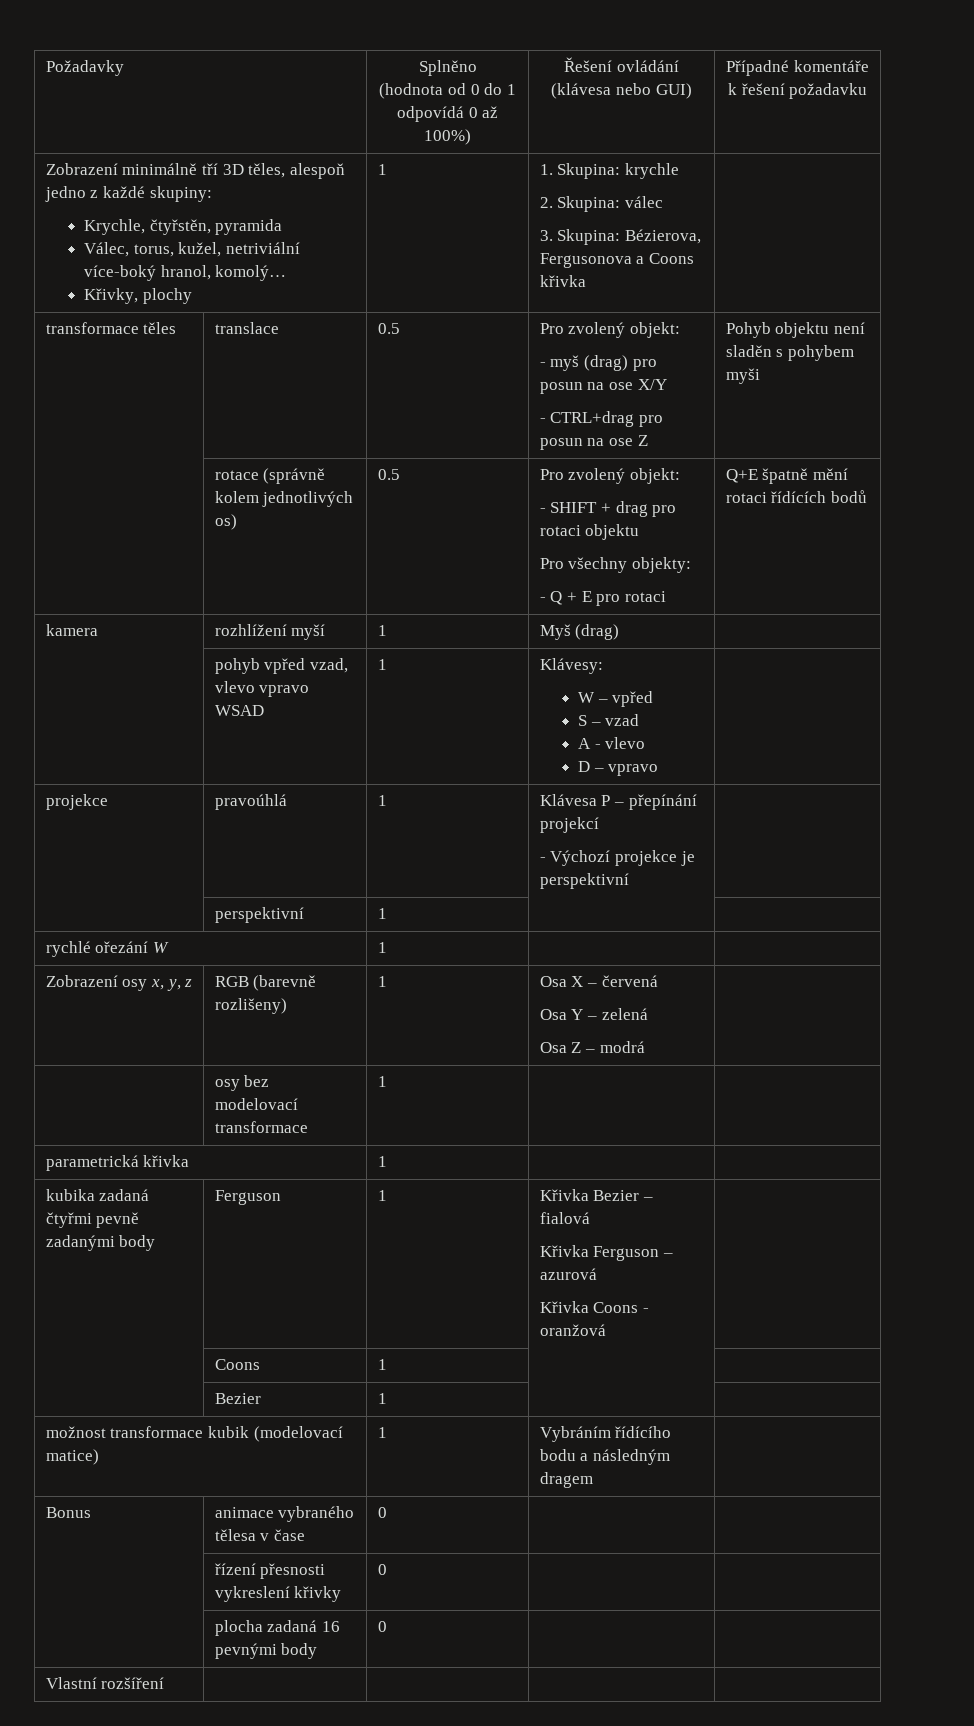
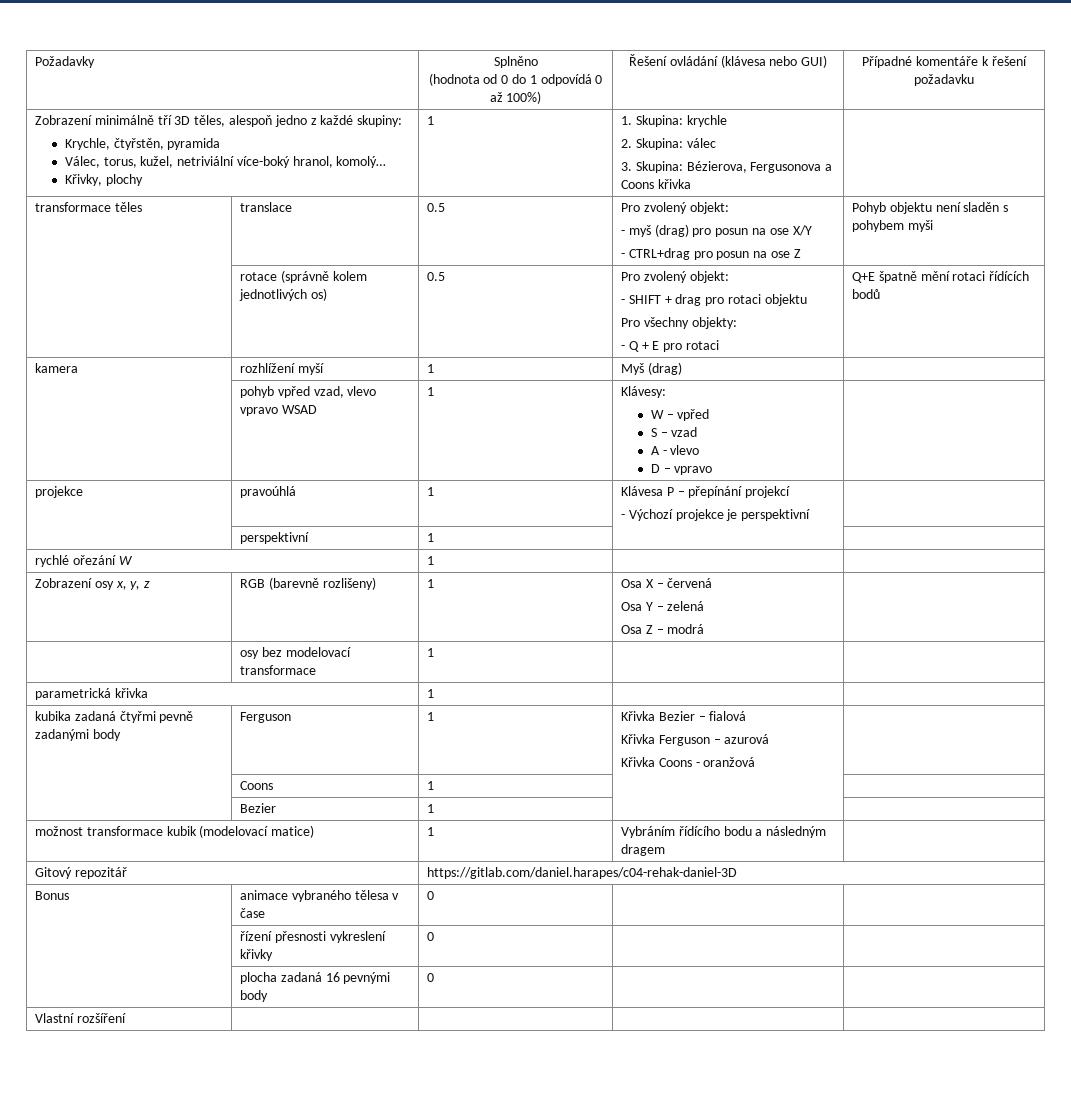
(593, 1480) none -> [35,867,127,879] [427,867,738,879] // Gitový repozitář | https://gitlab.com/daniel.harapes/c04-rehak-daniel-3D

